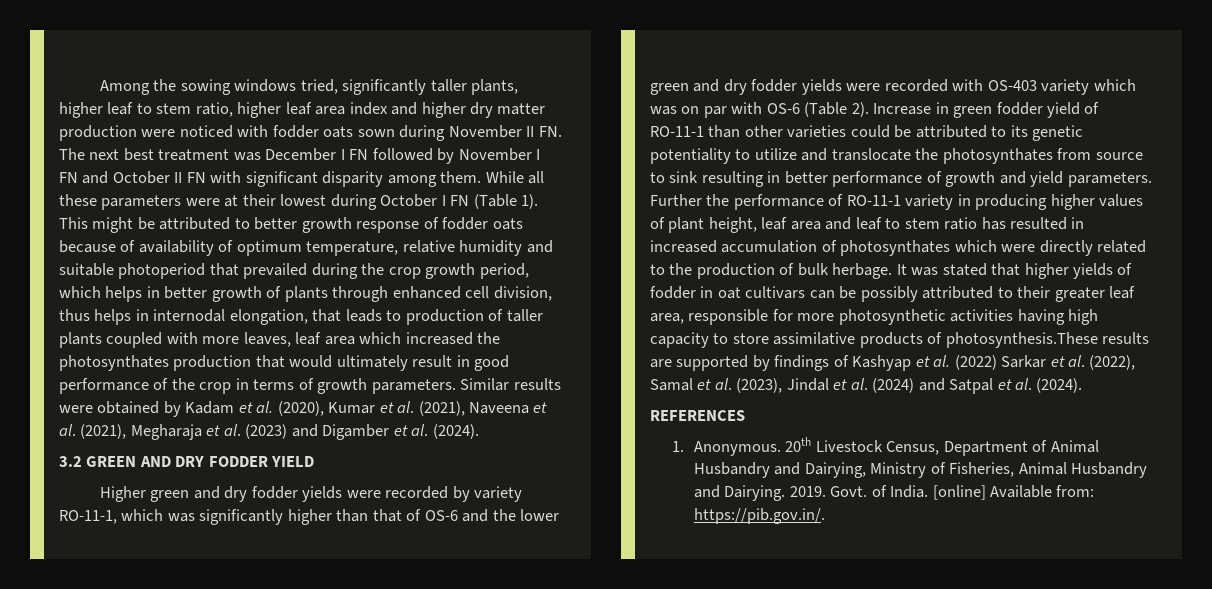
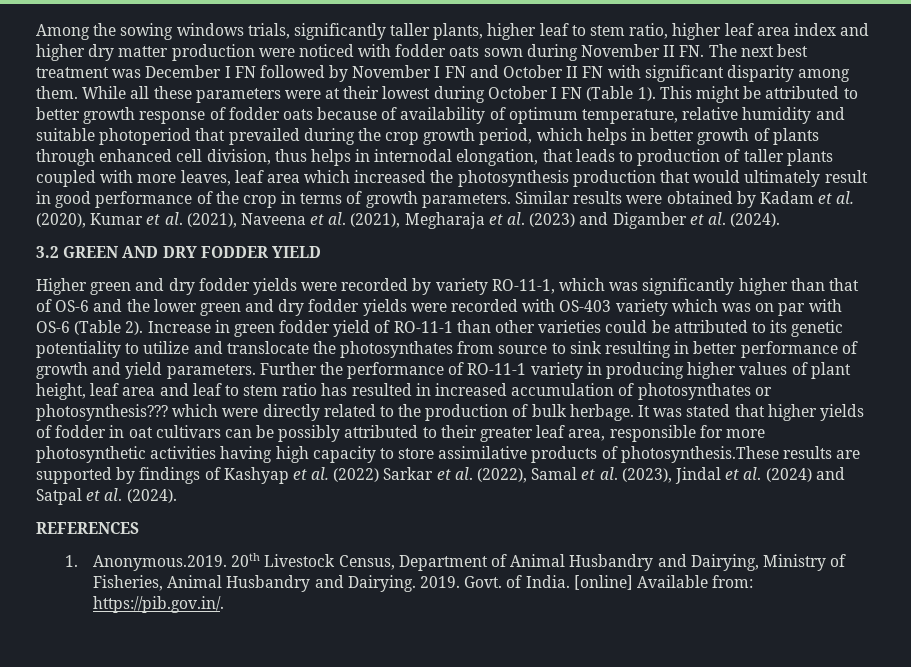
[300,79,338,94] tried, -> [247,23,290,39] trials,
[59,355,169,371] photosynthates -> [457,170,569,187] photosynthesis
(951, 248) none -> [754,387,772,396] [36,404,168,421] or photosynthesis???
[693,441,781,456] Anonymous. -> [93,555,228,571] Anonymous.2019.

